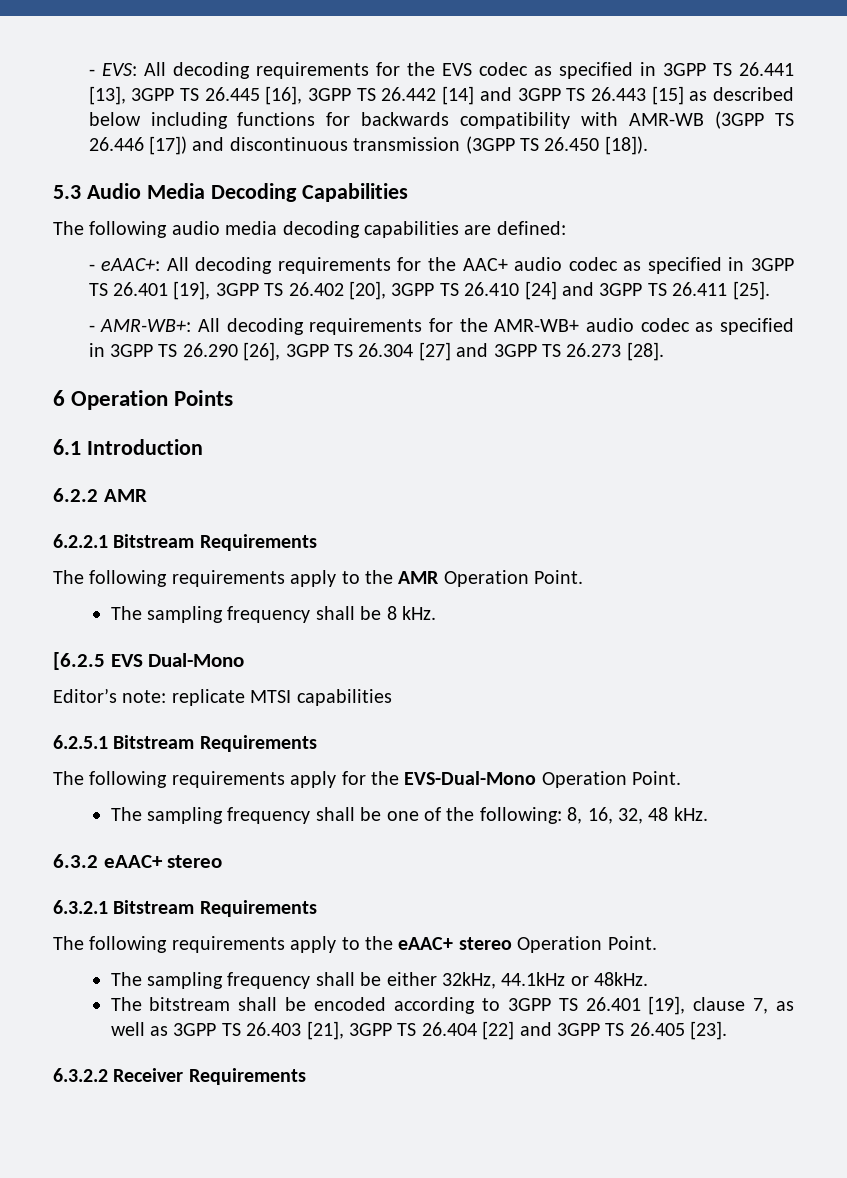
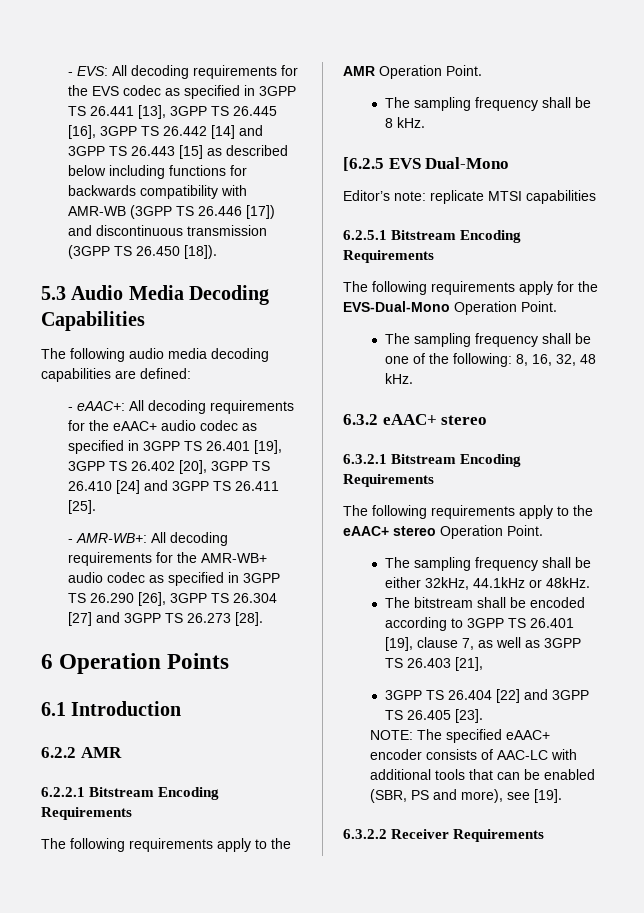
[462,258,508,271] AAC+ -> [112,421,157,431] eAAC+
(195, 541) none -> [158,787,220,800] Encoding
(195, 742) none -> [460,230,522,243] Encoding
(195, 907) none -> [460,454,522,467] Encoding
(344, 1030) none -> (484, 664) //
(728, 1030) none -> [369,729,550,743] [369,749,577,760] [369,769,595,780] [369,789,562,803] // NOTE: The specified eAAC+ encoder consists of AAC-LC with additional tools that can be enabled (SBR, PS and more), see [19].

